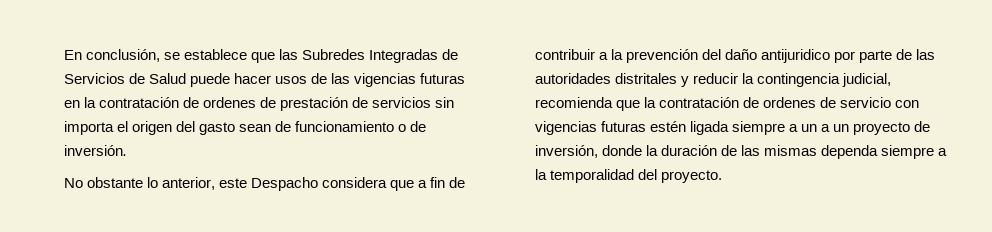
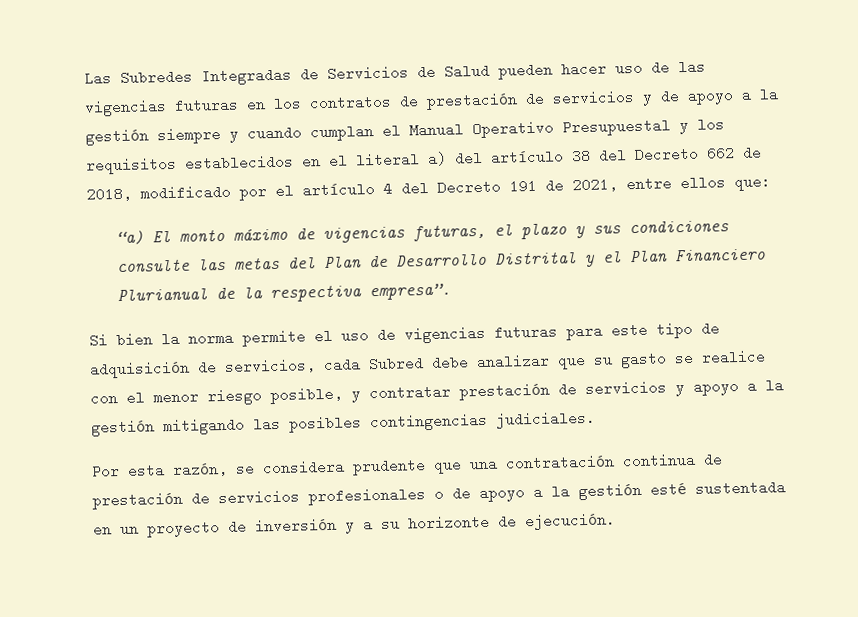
[63,49,299,63] En conclusión, se establece que las -> [83,71,112,86] Las
[189,73,308,87] puede hacer usos -> [497,61,643,80] pueden hacer uso
[83,97,455,111] [63,121,427,135] [63,145,127,156] [63,177,466,191] [534,49,936,63] [534,73,892,87] [534,97,920,111] [534,121,931,135] [534,145,948,159] [534,169,722,183] la contratación de ordenes de prestación de servicios sin importa el origen del gasto sean de funcionamiento o de inversión. // No obstante lo anterior, este Despacho considera que a fin de contribuir a la prevención del daño antijuridico por parte de las autoridades distritales y reducir la contingencia judicial, recomienda que la contratación de ordenes de servicio con vigencias futuras estén ligada siempre a un a un proyecto de inversión, donde la duración de las mismas dependa siempre a la temporalidad del proyecto. -> [272,87,779,111] [84,118,725,146] [85,145,762,175] [85,174,771,202] [116,219,730,246] [117,248,767,273] [117,283,452,303] [88,321,720,348] [88,349,766,379] [89,378,784,406] [90,410,596,437] [90,452,723,479] [91,480,786,510] [92,512,616,538] los contratos de prestación de servicios y de apoyo a la gestión siempre y cuando cumplan el Manual Operativo Presupuestal y los requisitos establecidos en el literal a) del artículo 38 del Decreto 662 de 2018, modificado por el artículo 4 del Decreto 191 de 2021, entre ellos que: // “a) El monto máximo de vigencias futuras, el plazo y sus condiciones consulte las metas del Plan de Desarrollo Distrital y el Plan Financiero Plurianual de la respectiva empresa”. // Si bien la norma permite el uso de vigencias futuras para este tipo de adquisición de servicios, cada Subred debe analizar que su gasto se realice con el menor riesgo posible, y contratar prestación de servicios y apoyo a la gestión mitigando las posibles contingencias judiciales. // Por esta razón, se considera prudente que una contratación continua de prestación de servicios profesionales o de apoyo a la gestión esté sustentada en un proyecto de inversión y a su horizonte de ejecución.

